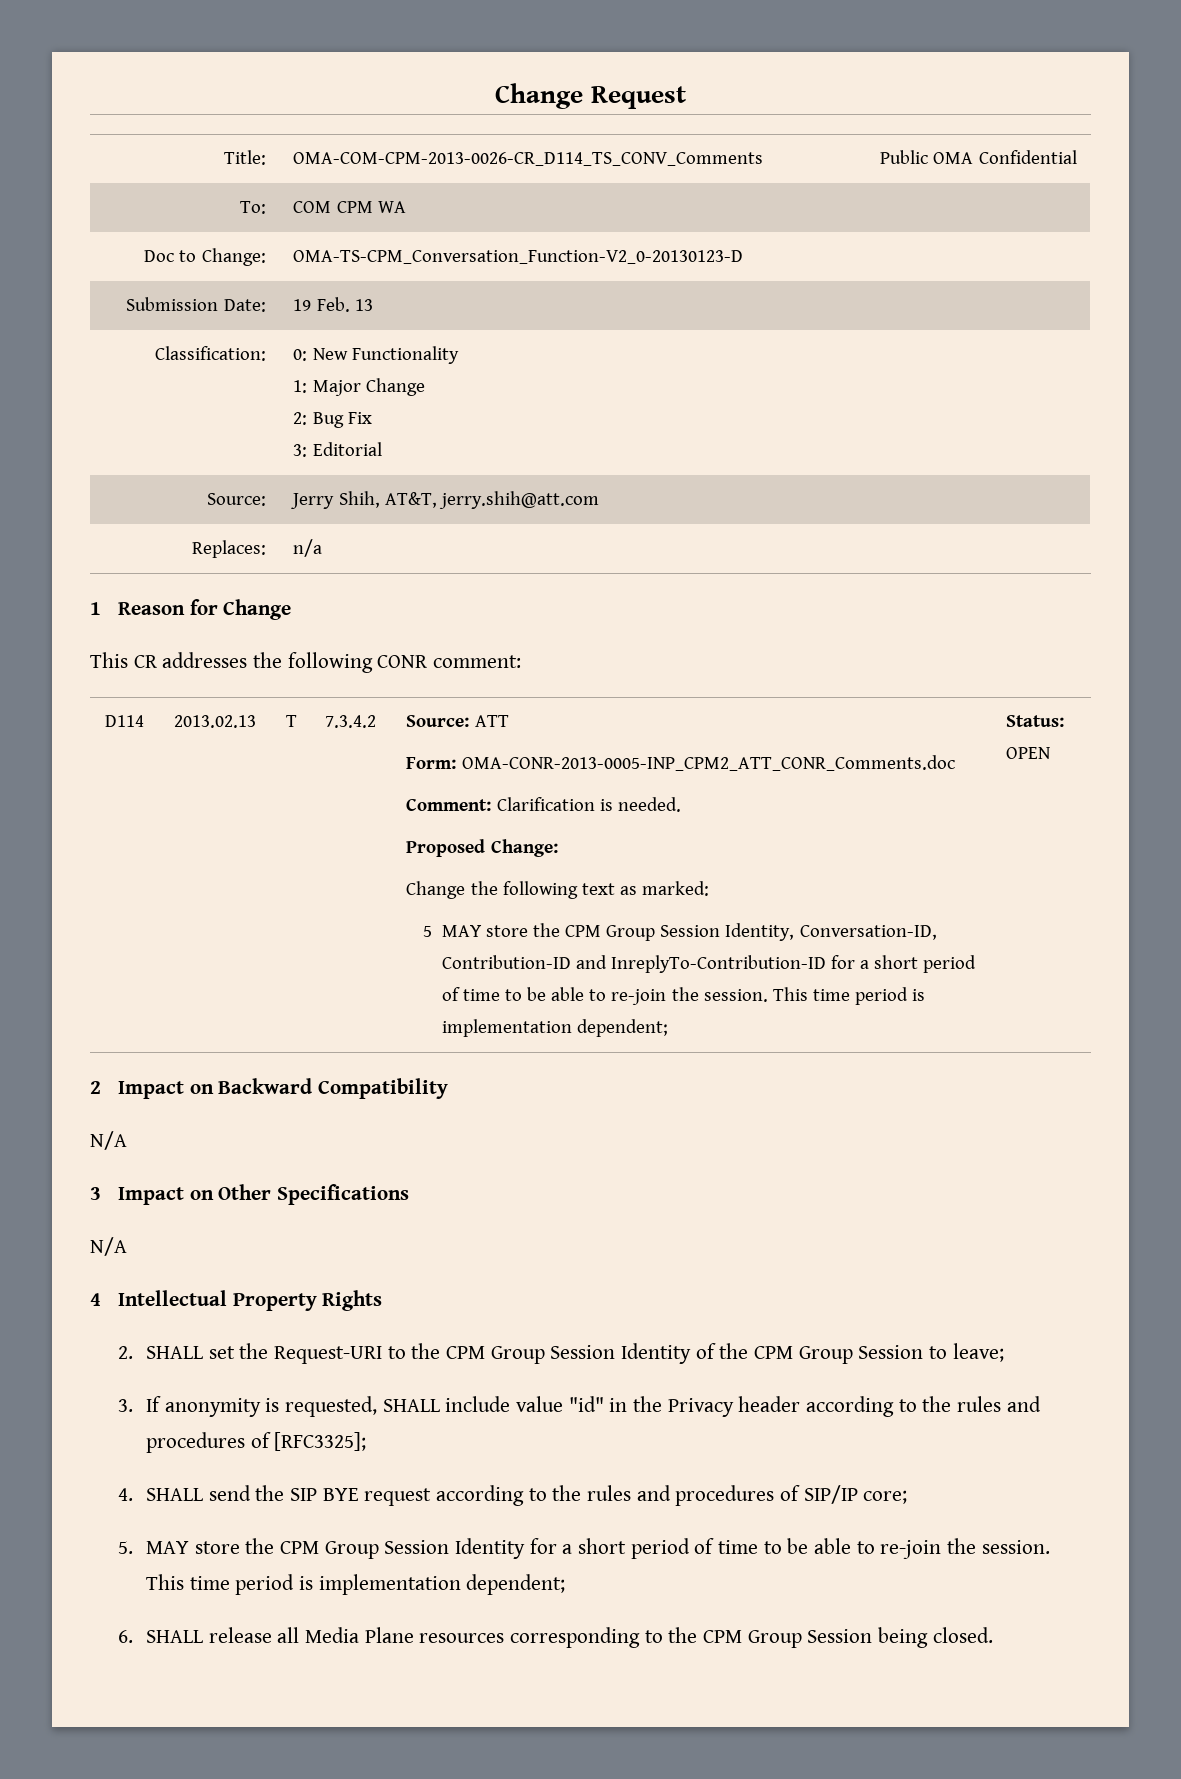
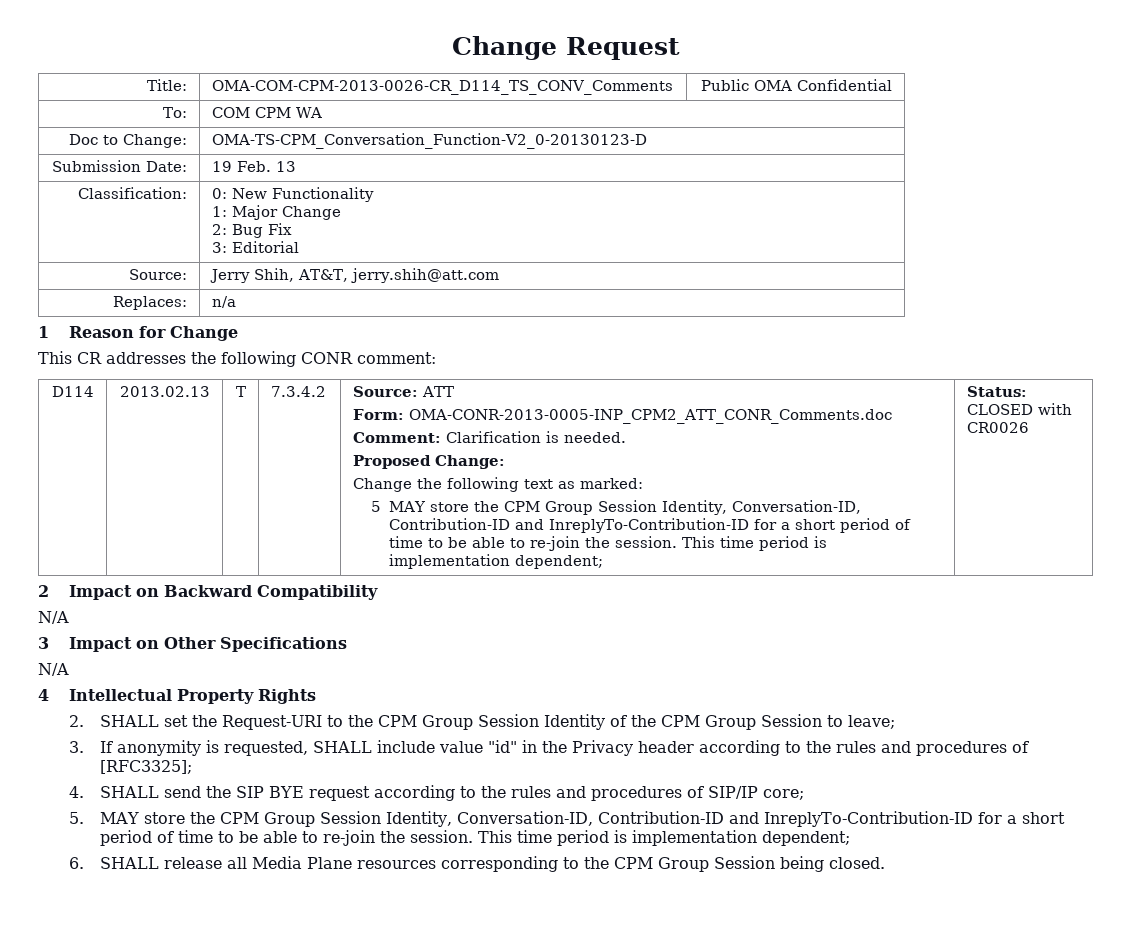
[1006,747,1051,759] OPEN -> [966,403,1072,415] [966,422,1029,433] CLOSED with CR0026
[455,1538,526,1559] Identity -> [386,811,974,827] Identity, Conversation-ID, Contribution-ID and InreplyTo-Contribution-ID

